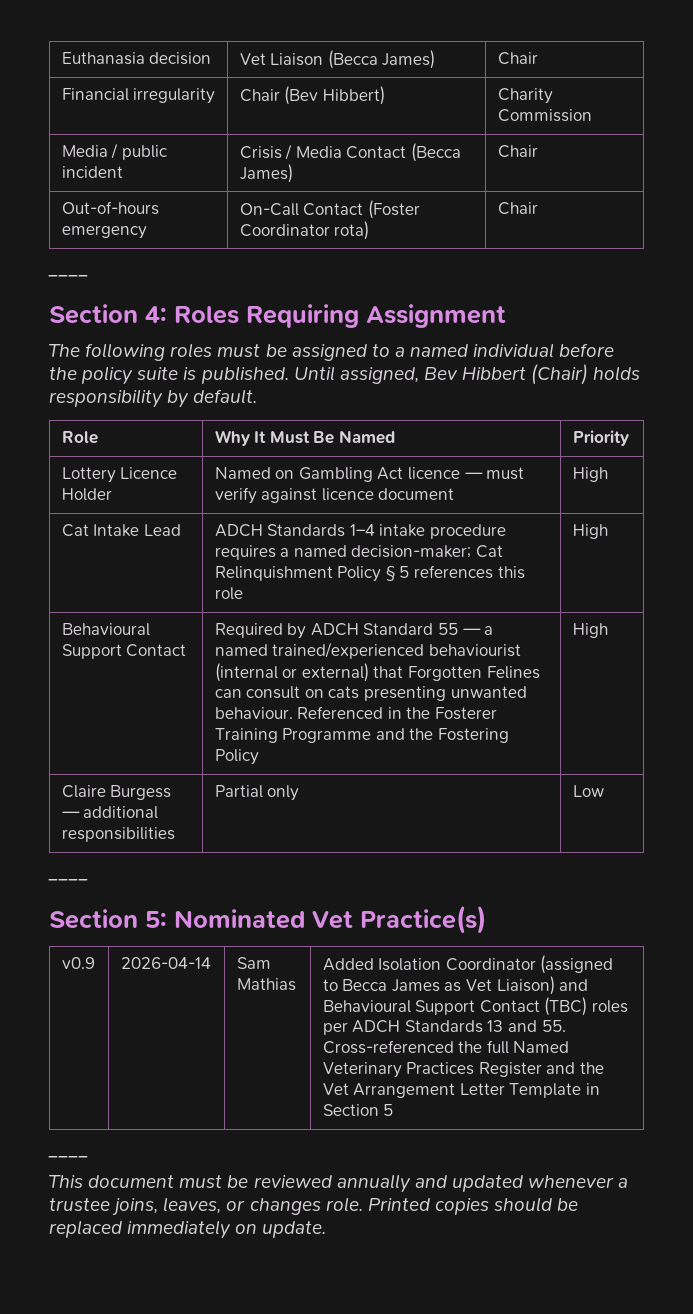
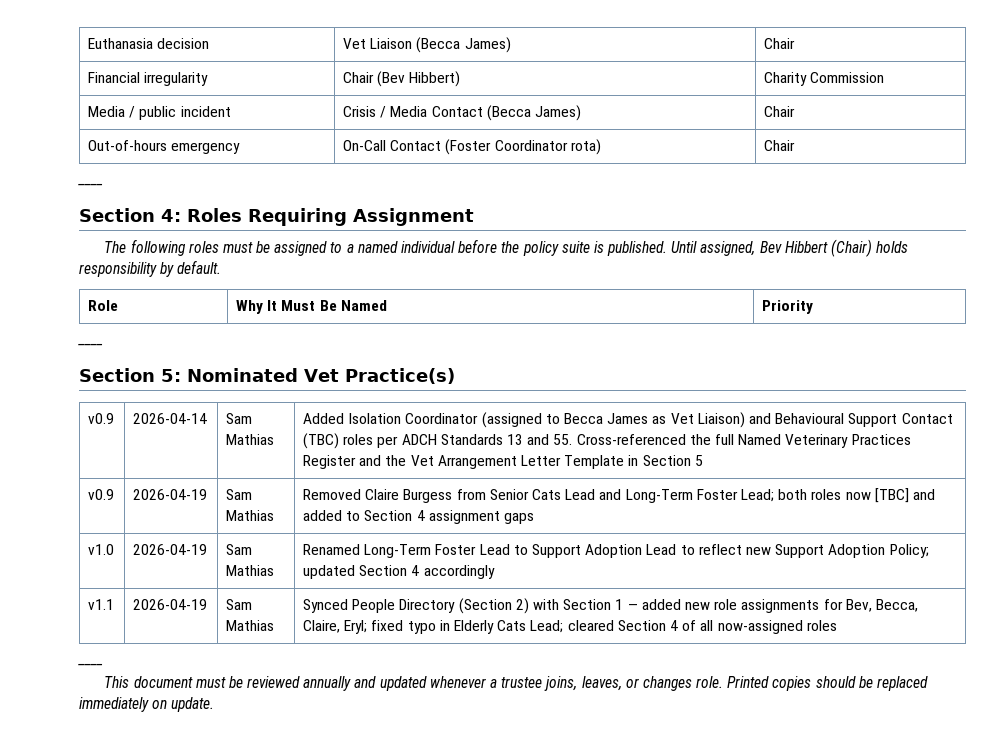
[61,467,178,483] [61,488,112,501] [214,467,525,482] [214,487,455,504] [572,467,608,482] [61,524,181,537] [214,524,506,539] [214,545,503,560] [214,565,525,582] [214,587,243,600] [572,524,608,539] [61,623,150,636] [61,644,187,659] [214,623,494,639] [214,642,521,659] [214,663,540,682] [214,686,527,701] [214,706,497,720] [214,728,509,743] [214,749,259,765] [572,623,608,638] [61,785,172,800] [61,806,159,819] [61,827,175,842] [214,785,300,801] [572,785,604,797] // Lottery Licence Holder | Named on Gambling Act licence — must verify against licence document | High // Cat Intake Lead | ADCH Standards 1–4 intake procedure requires a named decision-maker; Cat Relinquishment Policy § 5 references this role | High // Behavioural Support Contact | Required by ADCH Standard 55 — a named trained/experienced behaviourist (internal or external) that Forgotten Felines can consult on cats presenting unwanted behaviour. Referenced in the Fosterer Training Programme and the Fostering Policy | High // Claire Burgess — additional responsibilities | Partial only | Low -> (814, 307) none
(394, 1110) none -> [88,489,115,500] [133,489,208,500] [226,489,253,500] [226,510,275,521] [303,488,935,503] [303,510,535,524] [88,544,115,555] [133,544,208,555] [226,544,253,555] [226,565,275,576] [303,544,929,558] [303,565,495,579] [88,599,115,610] [133,599,208,610] [226,599,253,610] [226,620,275,631] [303,598,918,614] [303,620,837,634] // v0.9 | 2026-04-19 | Sam Mathias | Removed Claire Burgess from Senior Cats Lead and Long-Term Foster Lead; both roles now [TBC] and added to Section 4 assignment gaps // v1.0 | 2026-04-19 | Sam Mathias | Renamed Long-Term Foster Lead to Support Adoption Lead to reflect new Support Adoption Policy; updated Section 4 accordingly // v1.1 | 2026-04-19 | Sam Mathias | Synced People Directory (Section 2) with Section 1 — added new role assignments for Bev, Becca, Claire, Eryl; fixed typo in Elderly Cats Lead; cleared Section 4 of all now-assigned roles

